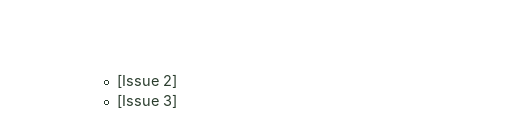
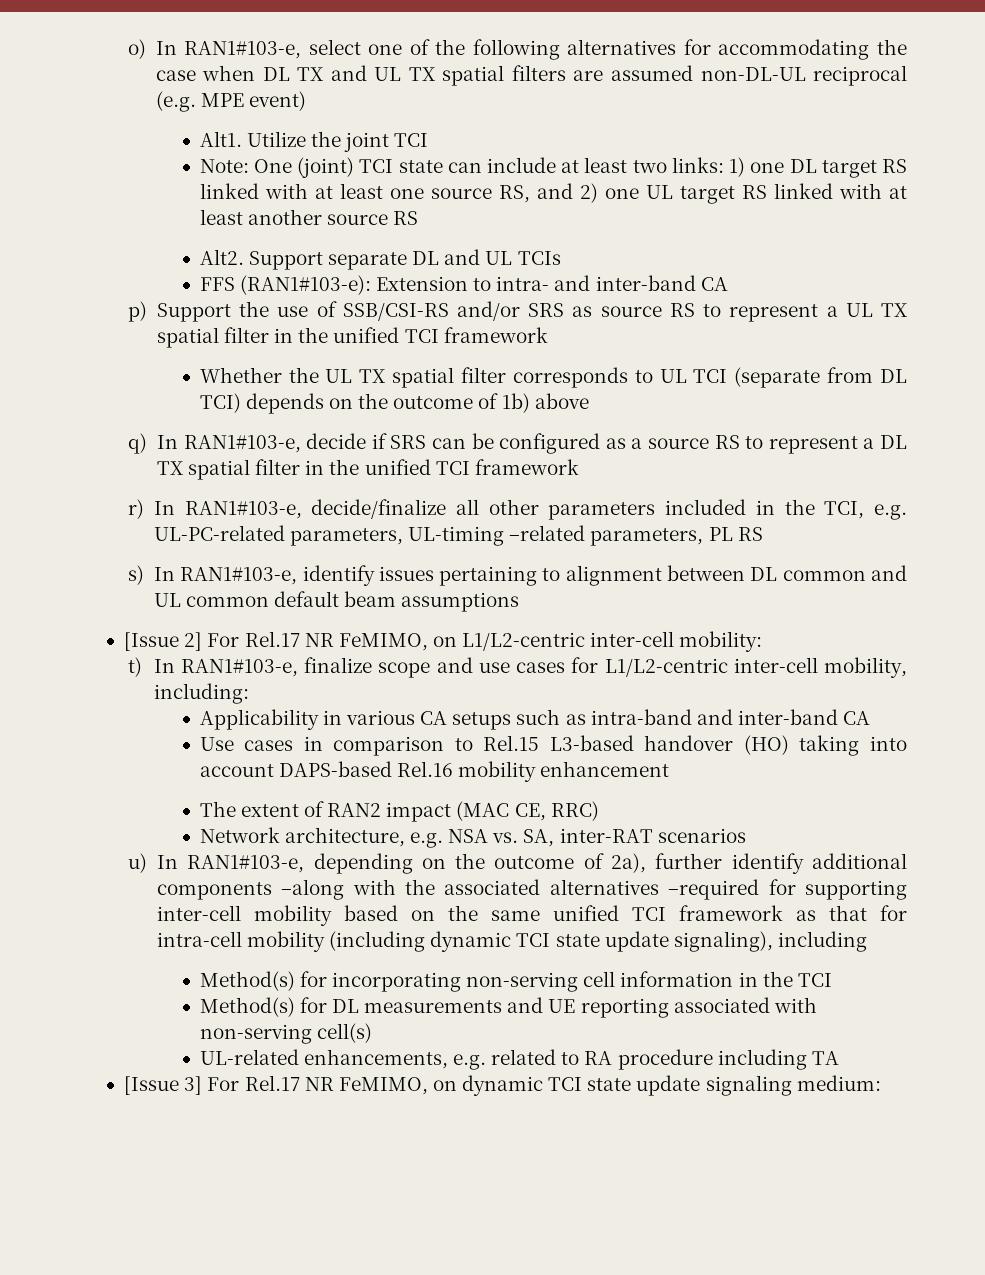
[117,74,178,88] [117,94,178,108] [Issue 2] // [Issue 3] -> [128,39,908,60] [155,65,907,86] [155,91,307,112] [199,131,429,152] [199,157,908,178] [199,183,907,204] [199,209,419,225] [199,249,561,270] [199,275,728,295] [128,301,907,322] [156,327,548,348] [199,367,907,388] [199,393,589,414] [128,433,908,454] [156,459,579,480] [128,499,907,520] [153,525,763,546] [128,565,908,586] [153,591,520,612] [124,631,763,652] [128,657,907,678] [153,683,249,704] [199,709,871,730] [199,735,907,756] [199,761,670,782] [199,801,599,822] [199,827,746,848] [128,853,908,874] [156,879,907,900] [156,905,908,926] [156,931,867,952] [199,971,832,992] [199,997,817,1018] [199,1023,372,1044] [199,1049,839,1070] [124,1075,881,1096] o) In RAN1#103-e, select one of the following alternatives for accommodating the case when DL TX and UL TX spatial filters are assumed non-DL-UL reciprocal (e.g. MPE event) // Alt1. Utilize the joint TCI // Note: One (joint) TCI state can include at least two links: 1) one DL target RS linked with at least one source RS, and 2) one UL target RS linked with at least another source RS // Alt2. Support separate DL and UL TCIs // FFS (RAN1#103-e): Extension to intra- and inter-band CA // p) Support the use of SSB/CSI-RS and/or SRS as source RS to represent a UL TX spatial filter in the unified TCI framework // Whether the UL TX spatial filter corresponds to UL TCI (separate from DL TCI) depends on the outcome of 1b) above // q) In RAN1#103-e, decide if SRS can be configured as a source RS to represent a DL TX spatial filter in the unified TCI framework // r) In RAN1#103-e, decide/finalize all other parameters included in the TCI, e.g. UL-PC-related parameters, UL-timing –related parameters, PL RS // s) In RAN1#103-e, identify issues pertaining to alignment between DL common and UL common default beam assumptions // [Issue 2] For Rel.17 NR FeMIMO, on L1/L2-centric inter-cell mobility: // t) In RAN1#103-e, finalize scope and use cases for L1/L2-centric inter-cell mobility, including: // Applicability in various CA setups such as intra-band and inter-band CA // Use cases in comparison to Rel.15 L3-based handover (HO) taking into account DAPS-based Rel.16 mobility enhancement // The extent of RAN2 impact (MAC CE, RRC) // Network architecture, e.g. NSA vs. SA, inter-RAT scenarios // u) In RAN1#103-e, depending on the outcome of 2a), further identify additional components –along with the associated alternatives –required for supporting inter-cell mobility based on the same unified TCI framework as that for intra-cell mobility (including dynamic TCI state update signaling), including // Method(s) for incorporating non-serving cell information in the TCI // Method(s) for DL measurements and UE reporting associated with non-serving cell(s) // UL-related enhancements, e.g. related to RA procedure including TA // [Issue 3] For Rel.17 NR FeMIMO, on dynamic TCI state update signaling medium:

